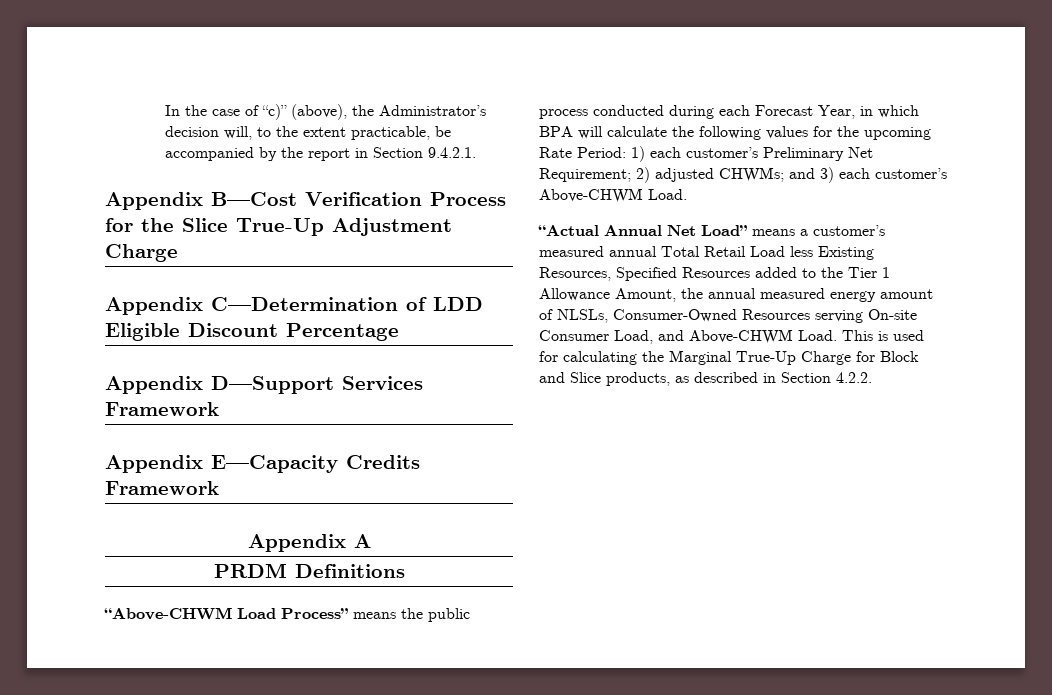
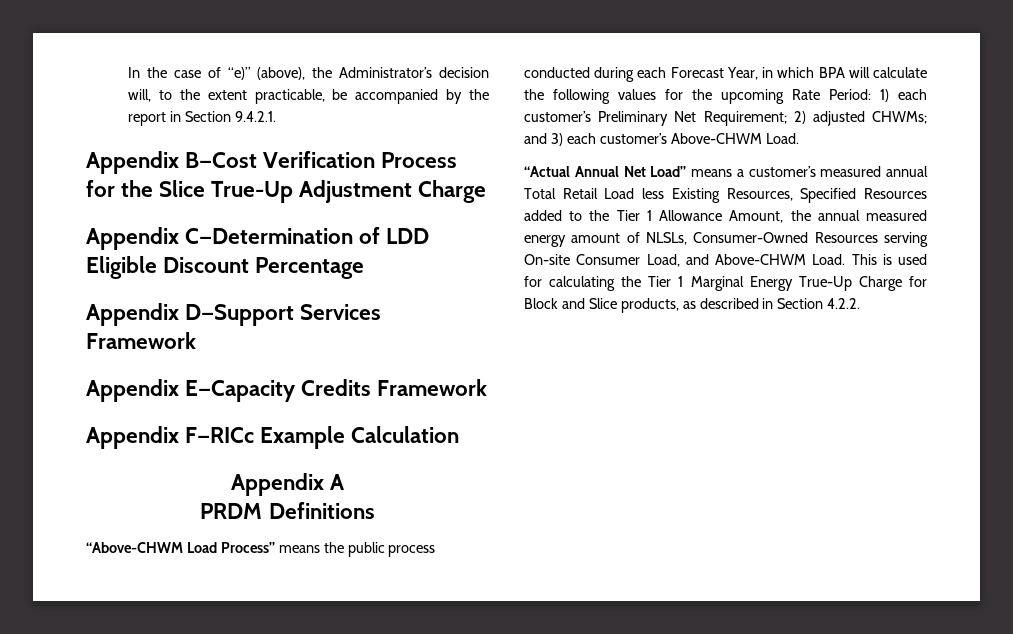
[262,104,288,120] “c)” -> [227,67,251,80] “e)”
(219, 488) none -> [86,426,460,449] // Appendix F—RICc Example Calculation
[669,350,732,365] Marginal -> [648,276,793,291] Tier 1 Marginal Energy

